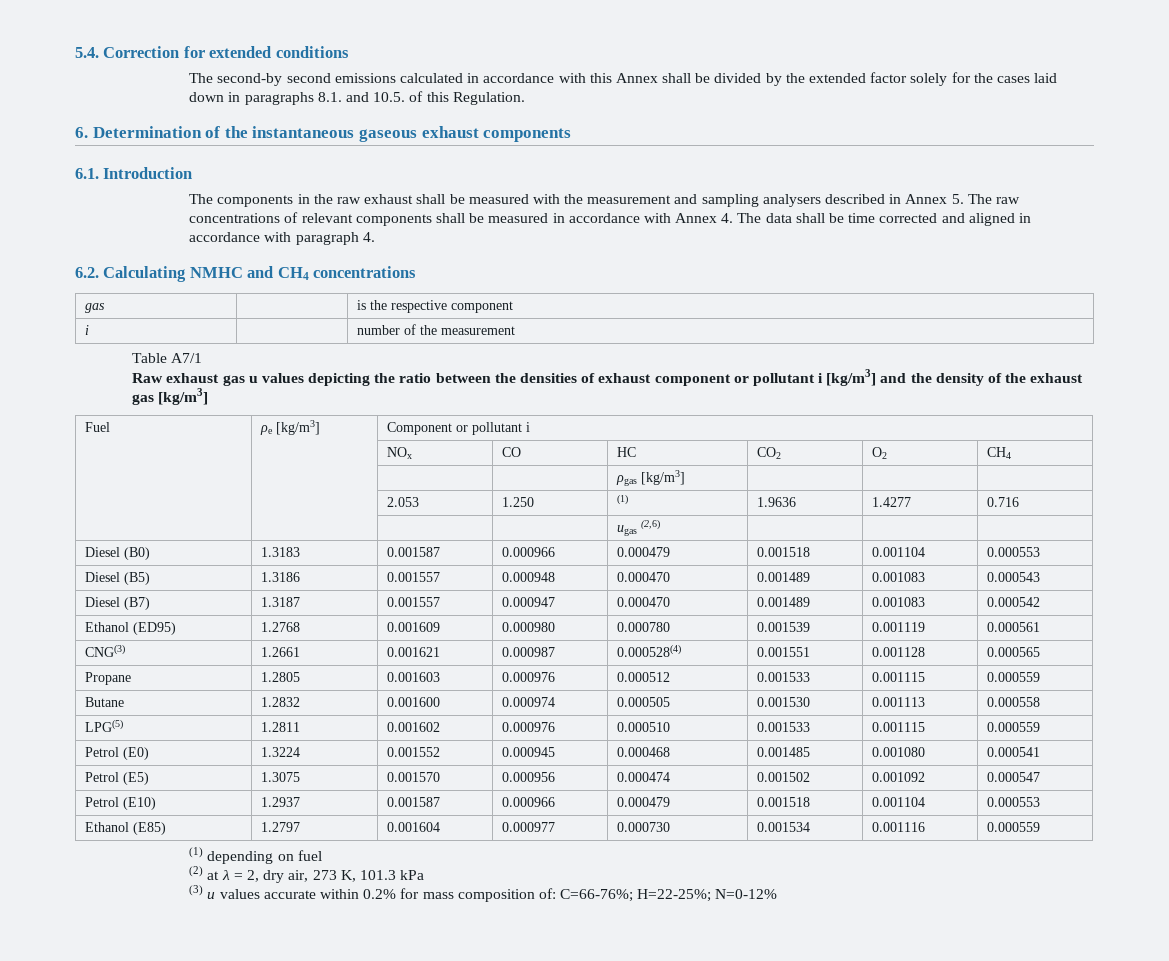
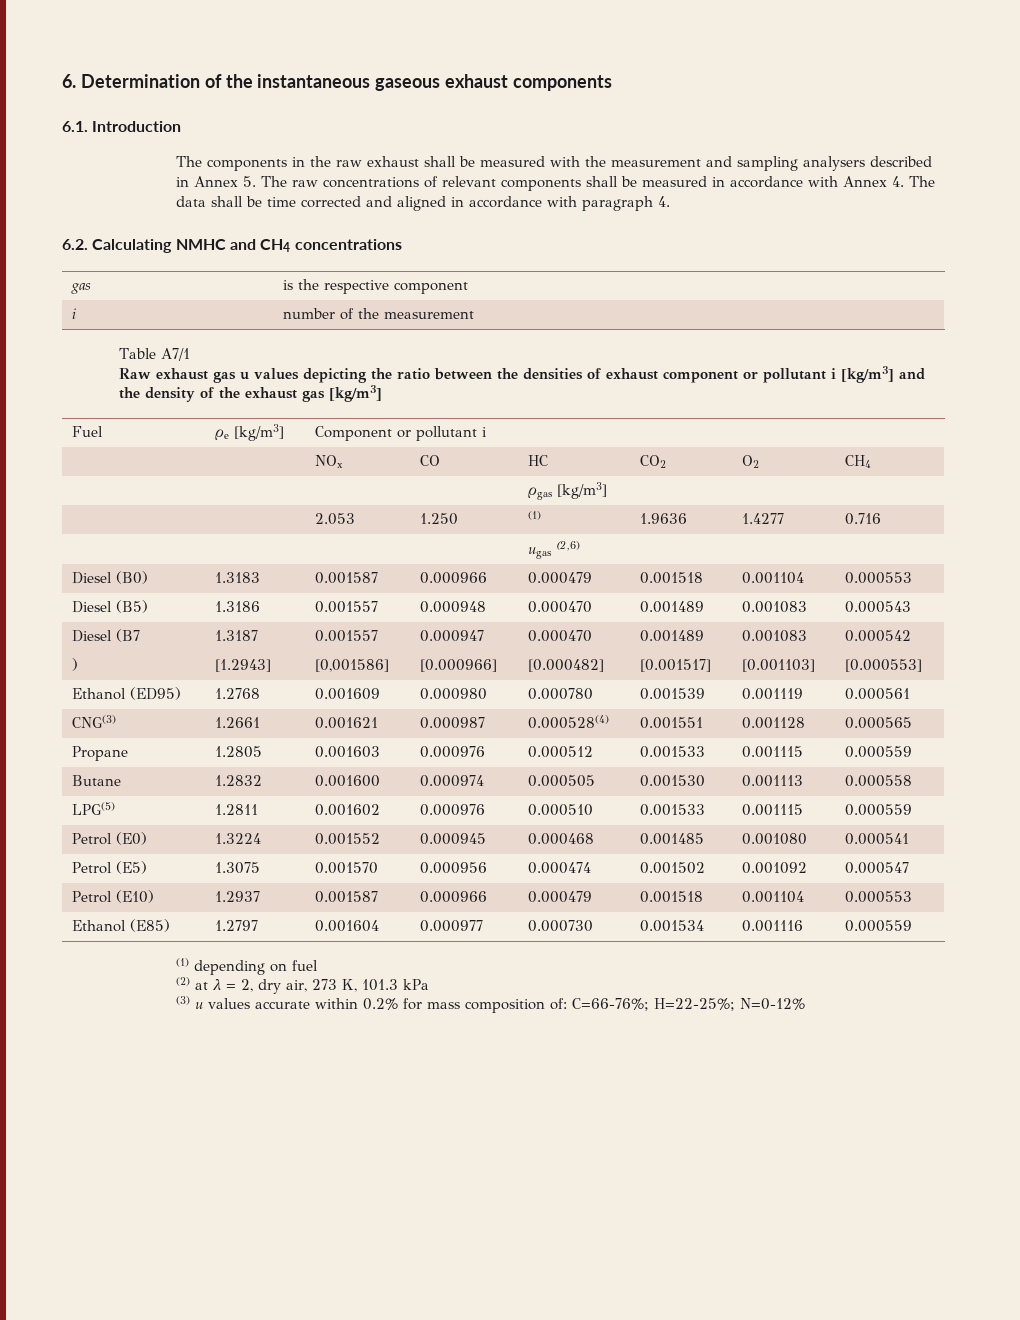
[75,46,349,58] [189,72,1058,86] [189,91,525,105] 5.4. Correction for extended conditions // The second-by second emissions calculated in accordance with this Annex shall be divided by the extended factor solely for the cases laid down in paragraphs 8.1. and 10.5. of this Regulation. // -> (62, 81) none
[123,597,150,610] (B7) -> [115,629,140,642] [71,658,78,671] (B7 // )
[386,597,440,607] | 0.001557 -> [214,659,271,672] [314,630,378,642] [314,659,389,672] // [1.2943] | 0.001557 // [0,001586]
[616,597,670,607] [756,597,810,607] [871,597,925,607] | 0.000470 | 0.001489 | 0.001083 -> [419,659,497,672] [527,630,592,642] [527,659,604,672] [639,630,704,642] [639,659,711,672] [741,630,807,642] [741,659,815,672] // [0.000966] | 0.000470 // [0.000482] | 0.001489 // [0.001517] | 0.001083 // [0.001103]
(1040, 602) none -> [844,659,922,672] // [0.000553]

